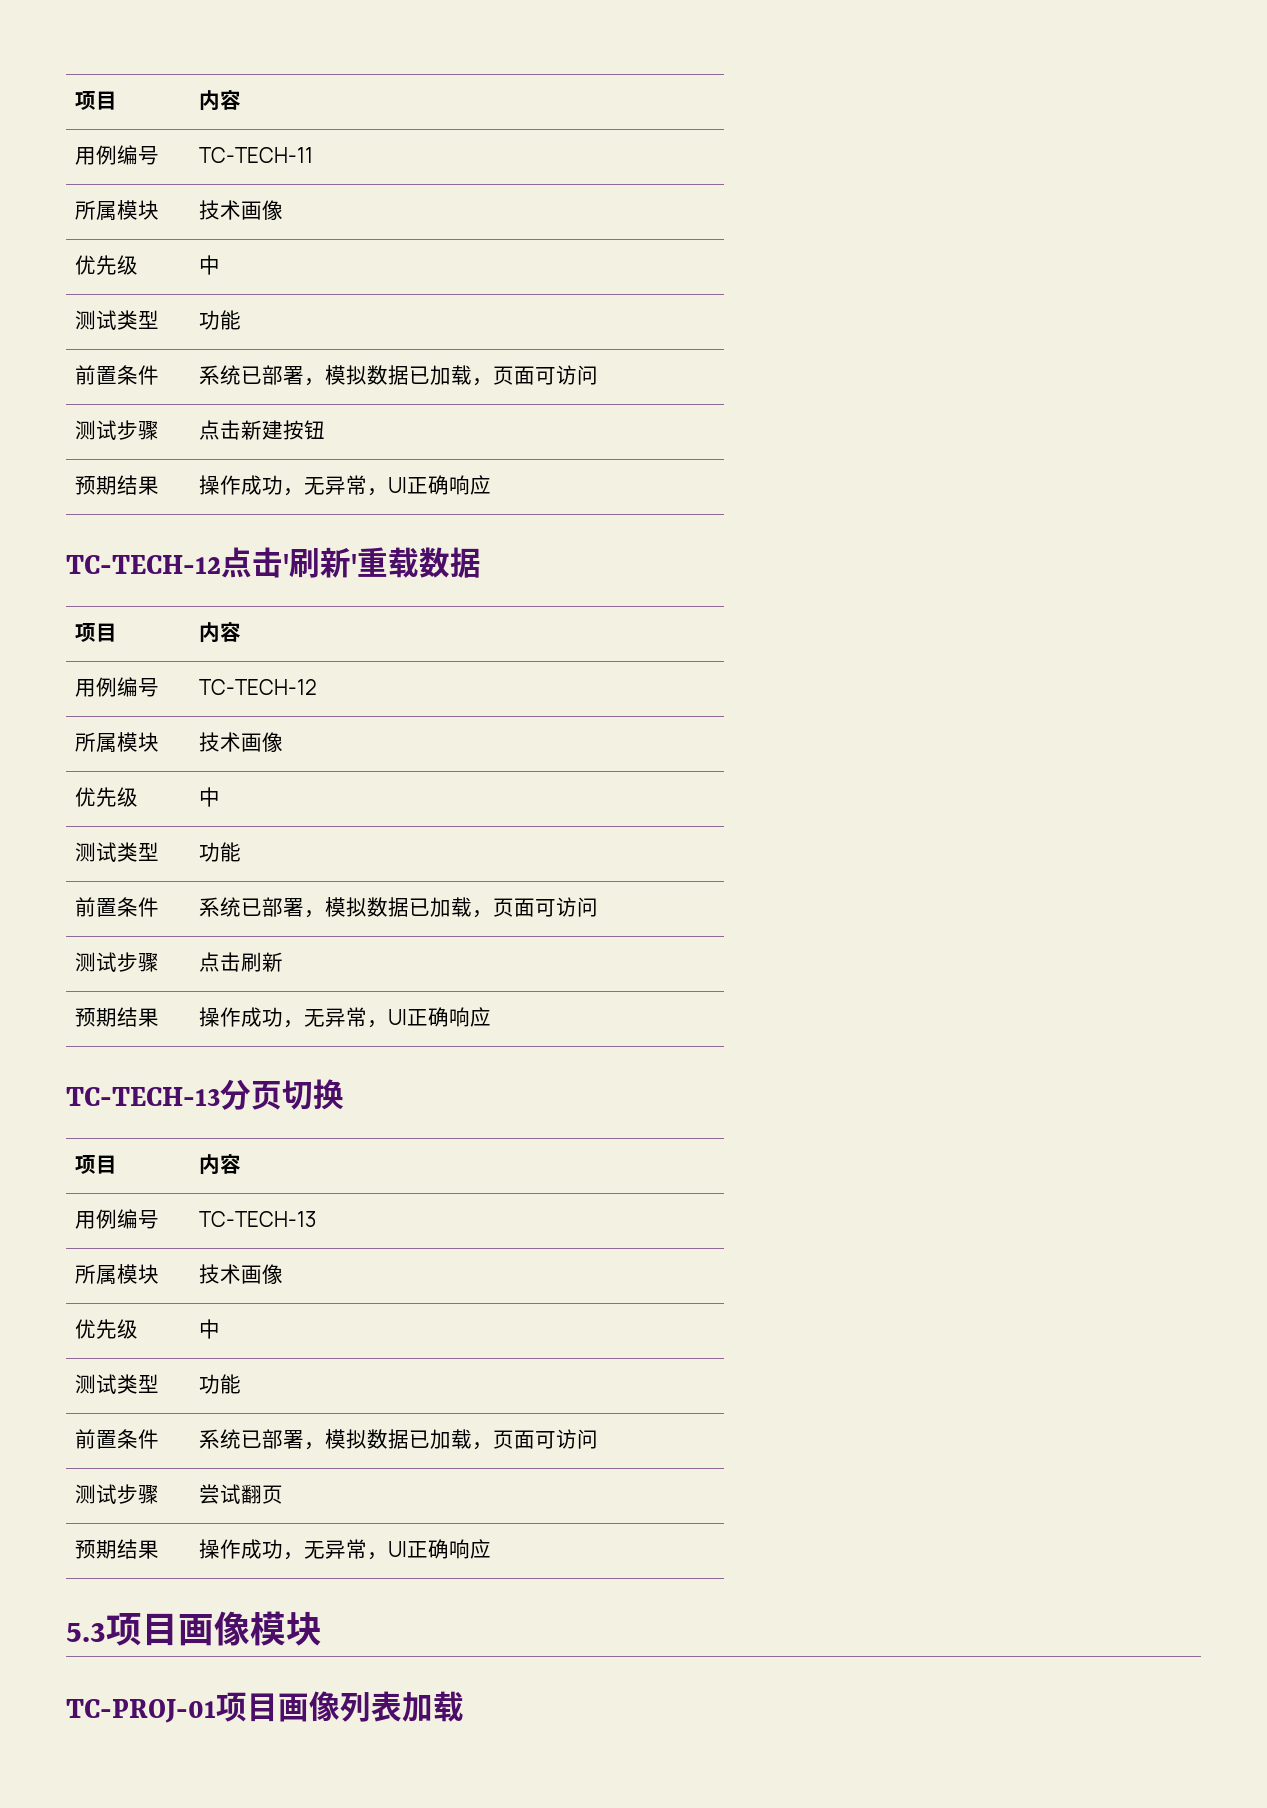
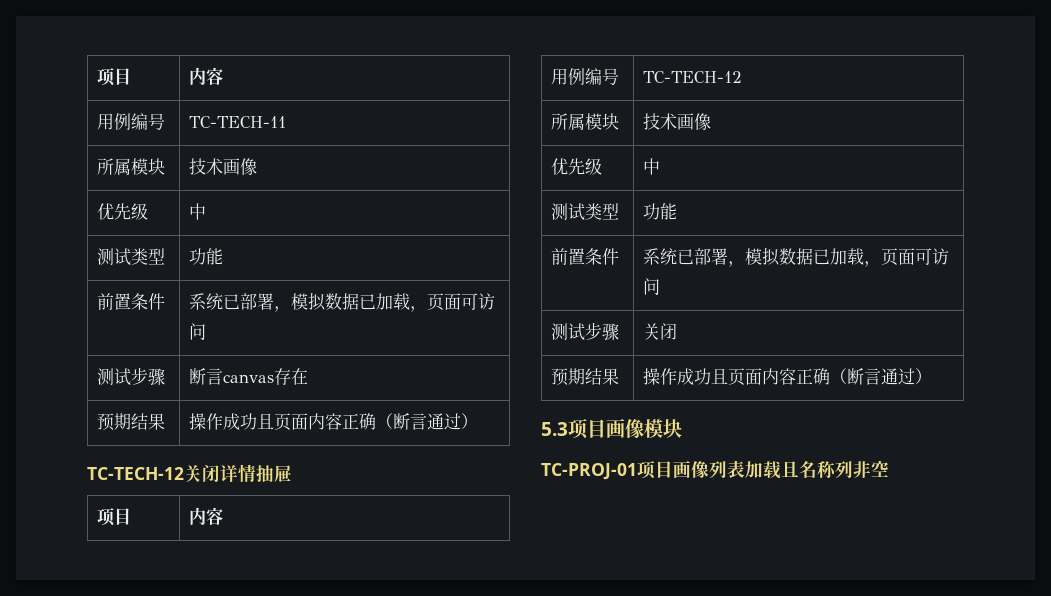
[198,420,325,440] [74,475,159,495] [198,475,491,496] [66,547,481,578] 点击新建按钮 // 预期结果 | 操作成功，无异常，UI正确响应 // TC-TECH-12点击'刷新'重载数据 -> [188,368,308,385] [96,413,165,431] [188,413,478,431] [87,464,292,483] 断言canvas存在 // 预期结果 | 操作成功且页面内容正确（断言通过） // TC-TECH-12关闭详情抽屉
[198,952,283,972] [74,1007,159,1027] [198,1007,491,1028] [66,1079,344,1110] [74,1155,117,1174] [198,1154,241,1175] [74,1209,159,1229] [198,1211,316,1227] [74,1264,159,1285] [198,1264,283,1284] [74,1319,138,1339] [198,1319,220,1339] [74,1374,159,1394] [198,1374,241,1394] [74,1429,159,1449] [198,1429,598,1450] [74,1484,159,1504] [198,1484,283,1504] [74,1539,159,1559] [198,1539,491,1560] 点击刷新 // 预期结果 | 操作成功，无异常，UI正确响应 // TC-TECH-13分页切换 // 项目 | 内容 // 用例编号 | TC-TECH-13 // 所属模块 | 技术画像 // 优先级 | 中 // 测试类型 | 功能 // 前置条件 | 系统已部署，模拟数据已加载，页面可访问 // 测试步骤 | 尝试翻页 // 预期结果 | 操作成功，无异常，UI正确响应 -> [642,323,677,340] [550,368,619,386] [642,368,932,386] 关闭 // 预期结果 | 操作成功且页面内容正确（断言通过）
(464, 1706) none -> [781,460,889,479] 且名称列非空

